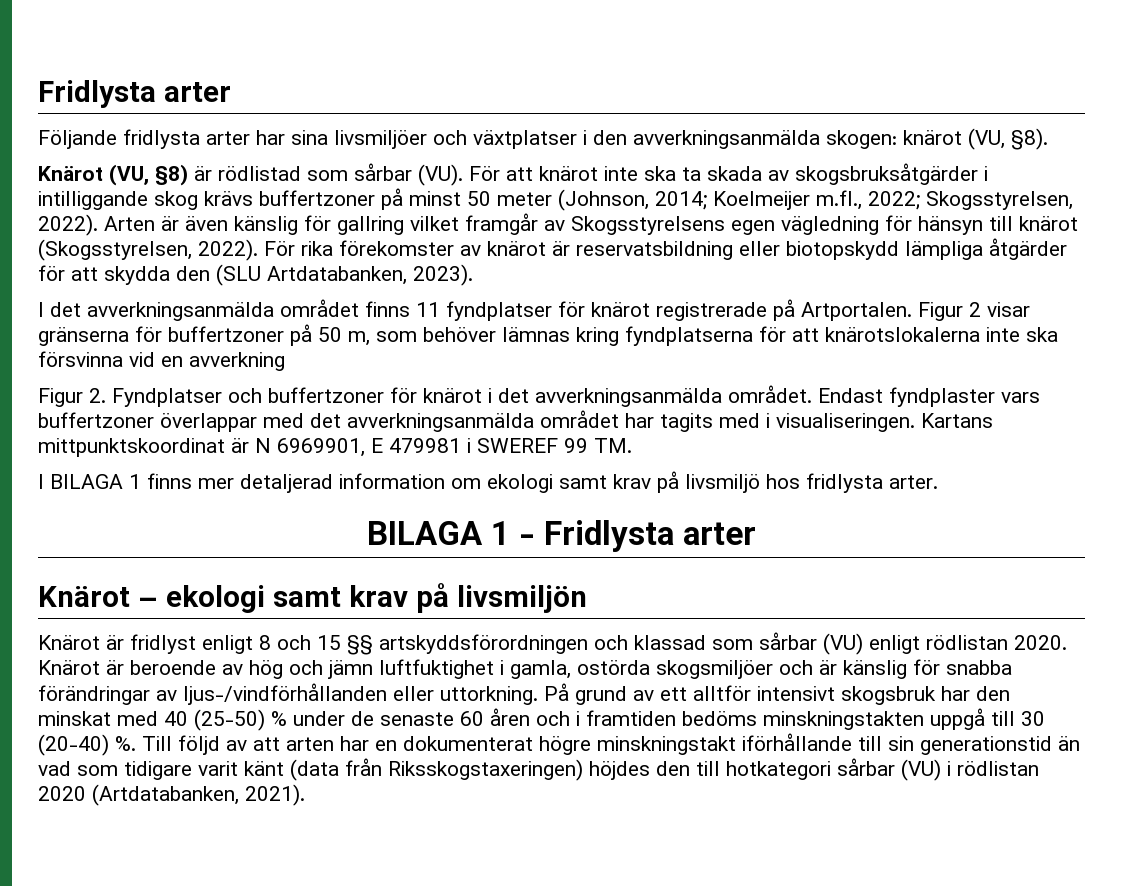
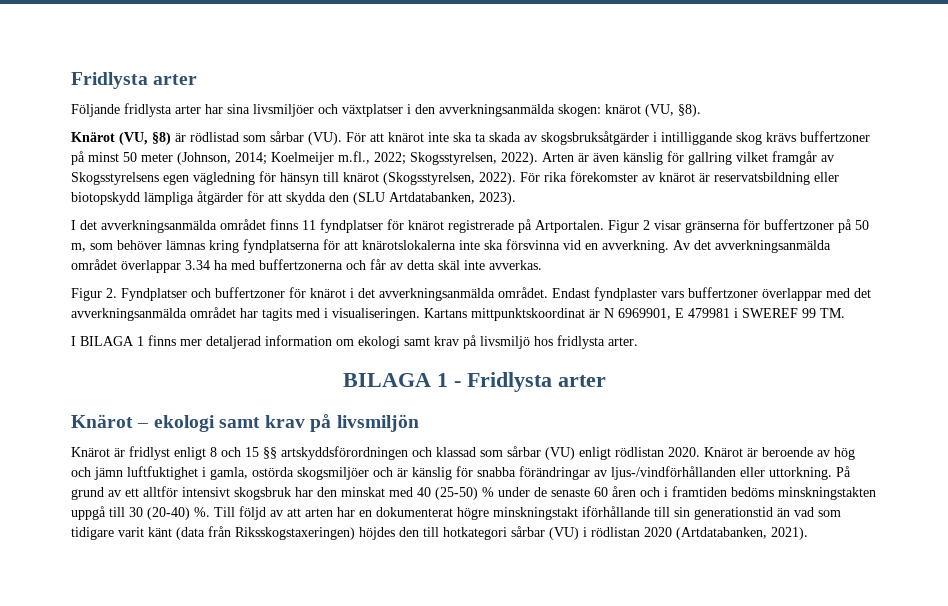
[189,352,285,371] avverkning -> [602,240,831,253] [71,259,542,273] avverkning. Av det avverkningsanmälda området överlappar 3.34 ha med buffertzonerna och får av detta skäl inte avverkas.

